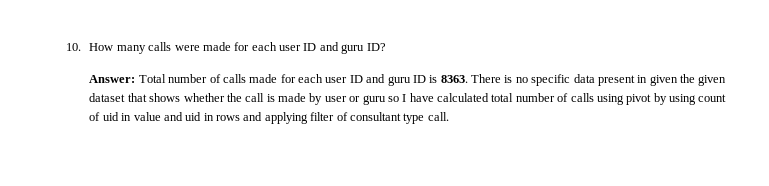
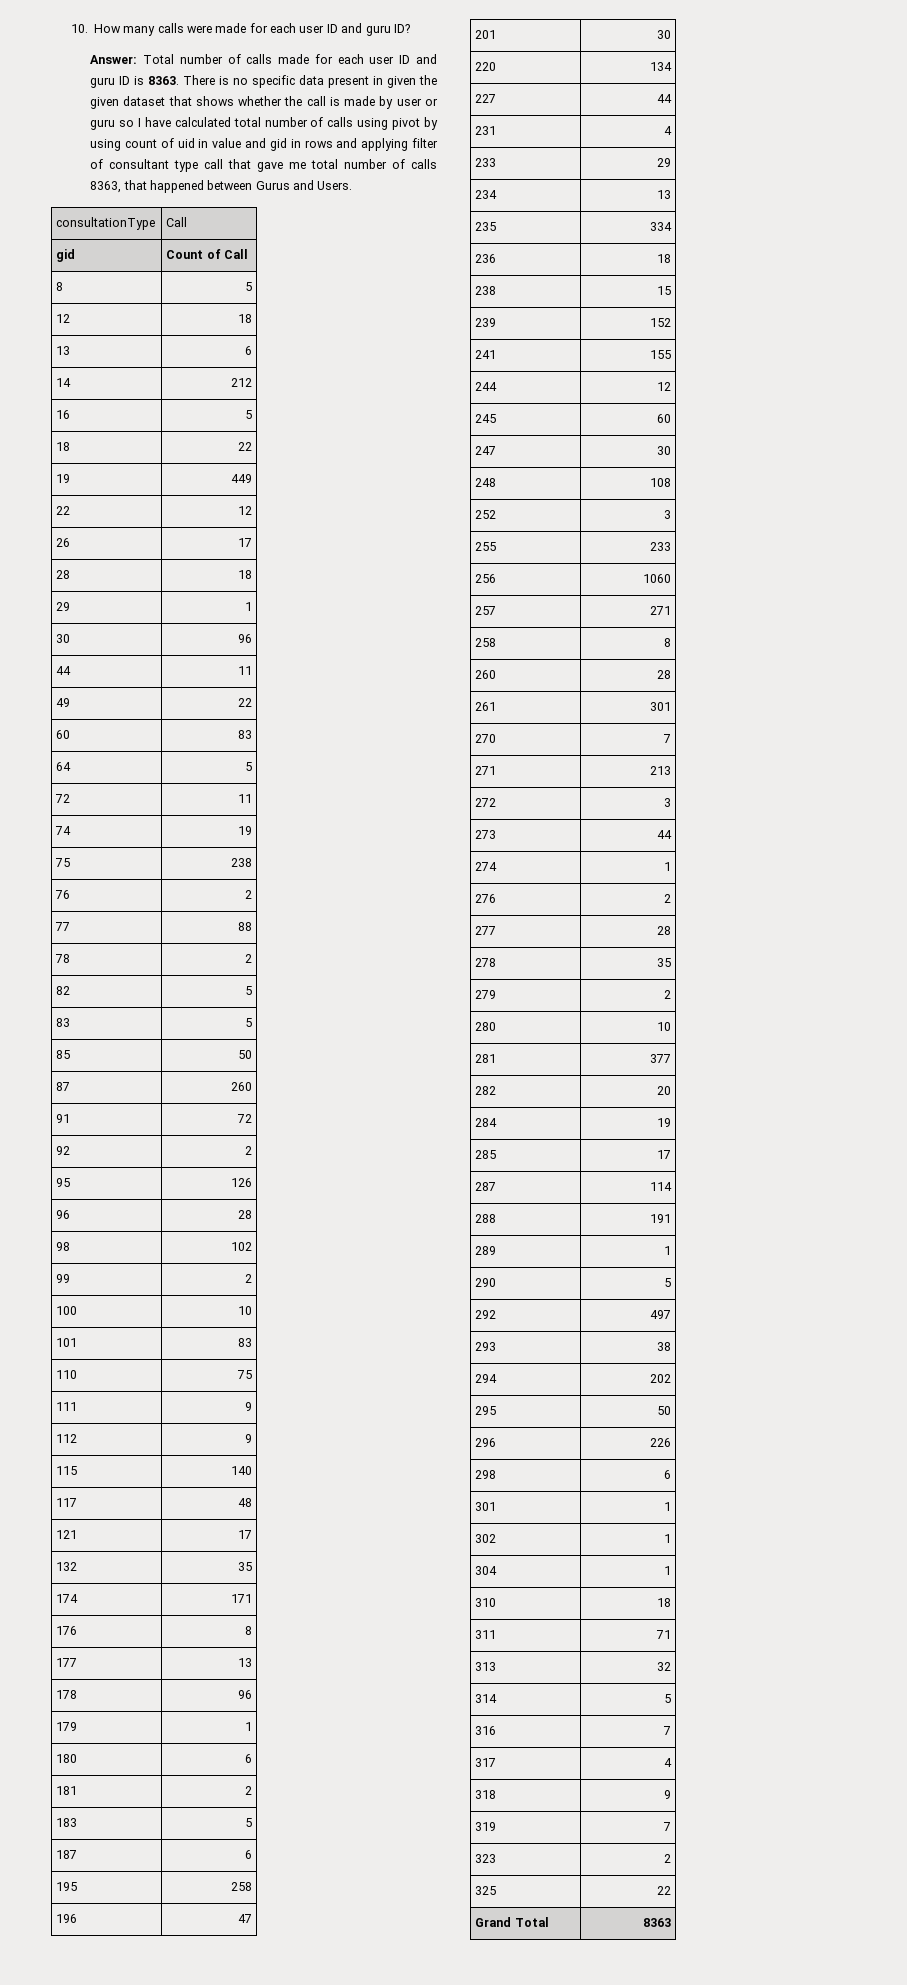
[185,112,202,121] uid -> [269,138,287,151] gid
[427,112,449,121] call. -> [204,159,438,172] [90,180,353,193] [56,217,156,230] [166,217,188,227] [56,249,76,262] [166,249,248,259] [56,282,64,291] [244,282,252,291] [56,314,71,323] [237,314,252,323] [56,346,71,355] [244,346,252,355] [56,378,72,387] [230,378,252,387] [56,410,71,419] [244,410,252,419] [56,442,71,451] [237,442,252,451] [56,474,71,483] [230,474,252,483] [56,506,71,515] [237,506,252,515] [56,538,71,547] [237,538,252,547] [56,570,71,579] [237,570,252,579] [56,602,71,611] [244,602,252,611] [56,634,71,643] [237,634,252,643] [56,666,72,675] [237,666,252,675] [56,698,71,707] [237,698,252,707] [56,730,71,739] [237,730,252,739] [56,762,72,771] [244,762,252,771] [55,794,71,803] [237,794,252,803] [55,826,72,835] [237,826,252,835] [55,858,71,867] [230,858,252,867] [55,890,71,899] [244,890,252,899] [55,922,71,931] [237,922,252,931] [55,954,71,963] [244,954,252,963] [56,986,71,995] [244,986,252,995] [56,1018,71,1027] [244,1018,252,1027] [56,1050,71,1059] [237,1050,252,1059] [56,1082,71,1091] [230,1082,252,1091] [56,1114,71,1123] [236,1114,252,1123] [56,1146,71,1155] [244,1146,252,1155] [56,1178,71,1187] [230,1178,252,1187] [56,1210,71,1219] [237,1210,252,1219] [56,1242,71,1251] [230,1242,252,1251] [56,1274,71,1283] [244,1274,252,1283] [56,1306,78,1315] [237,1306,252,1315] [56,1338,78,1347] [237,1338,252,1347] [56,1370,78,1379] [236,1370,252,1379] [56,1402,78,1411] [244,1402,252,1411] [56,1434,78,1443] [244,1434,252,1443] [56,1466,78,1475] [230,1466,252,1475] [56,1498,78,1507] [237,1498,252,1507] [56,1530,78,1539] [237,1530,252,1539] [56,1562,78,1571] [237,1562,252,1571] [56,1594,79,1603] [230,1594,252,1603] [56,1626,78,1635] [244,1626,252,1635] [56,1658,78,1667] [237,1658,252,1667] [56,1690,78,1699] [237,1690,252,1699] [56,1722,78,1731] [244,1722,252,1731] [56,1754,78,1763] [244,1754,252,1763] [56,1786,78,1795] [244,1786,252,1795] [56,1818,78,1827] [244,1818,252,1827] [56,1850,78,1859] [244,1850,252,1859] [56,1882,78,1891] [230,1882,252,1891] [56,1914,78,1923] [237,1914,252,1923] [475,30,497,39] [656,30,671,39] [475,62,497,71] [649,62,672,71] [475,94,497,103] [656,94,672,103] [475,126,497,135] [663,126,672,135] [475,158,497,167] [656,158,671,167] [475,190,498,199] [656,190,671,199] [475,222,497,231] [649,222,672,231] [475,254,497,263] [656,254,671,263] [475,286,497,295] [656,286,671,295] [475,318,497,327] [649,318,671,327] [475,350,497,359] [649,350,671,359] [475,382,498,391] [656,382,671,391] [475,414,497,423] [656,414,671,423] [475,446,497,455] [656,446,671,455] [475,478,497,487] [649,478,671,487] [475,510,497,519] [663,510,671,519] [475,542,497,551] [649,542,671,551] [475,574,497,583] [642,574,671,583] [475,606,497,615] [649,606,671,615] [475,638,497,647] [663,638,671,647] [475,670,497,679] [656,670,671,679] [475,702,497,711] [649,702,671,711] [475,734,497,743] [662,734,671,743] [475,766,497,775] [649,766,671,775] [475,798,497,807] [663,798,671,807] [475,830,497,839] [656,830,672,839] [475,862,498,871] [663,862,671,871] [475,894,497,903] [663,894,671,903] [475,926,497,935] [656,926,671,935] [475,958,497,967] [656,958,671,967] [475,990,497,999] [663,990,671,999] [475,1022,497,1031] [656,1022,671,1031] [475,1054,497,1063] [649,1054,671,1063] [475,1086,497,1095] [656,1086,671,1095] [475,1118,498,1127] [656,1118,671,1127] [475,1150,497,1159] [656,1150,671,1159] [475,1182,497,1191] [649,1182,672,1191] [475,1214,497,1223] [649,1214,671,1223] [475,1246,497,1255] [663,1246,671,1255] [475,1278,497,1287] [663,1278,671,1287] [475,1310,497,1319] [649,1310,671,1319] [475,1342,497,1351] [656,1342,671,1351] [475,1374,498,1383] [649,1374,671,1383] [475,1406,497,1415] [656,1406,671,1415] [475,1438,497,1447] [649,1438,671,1447] [475,1470,497,1479] [663,1470,671,1479] [475,1502,497,1511] [663,1502,671,1511] [475,1534,497,1543] [663,1534,671,1543] [475,1566,498,1575] [663,1566,671,1575] [475,1598,497,1607] [656,1598,671,1607] [475,1630,497,1639] [655,1630,671,1639] [475,1662,497,1671] [656,1662,671,1671] [475,1694,498,1703] [663,1694,671,1703] [475,1726,497,1735] [662,1726,671,1735] [475,1758,497,1767] [663,1758,672,1767] [475,1790,497,1799] [663,1790,671,1799] [475,1822,497,1831] [662,1822,671,1831] [475,1854,497,1863] [663,1854,671,1863] [475,1886,497,1895] [656,1886,671,1895] [475,1917,549,1927] [642,1918,671,1927] call that gave me total number of calls 8363, that happened between Gurus and Users. // consultationType | Call // gid | Count of Call // 8 | 5 // 12 | 18 // 13 | 6 // 14 | 212 // 16 | 5 // 18 | 22 // 19 | 449 // 22 | 12 // 26 | 17 // 28 | 18 // 29 | 1 // 30 | 96 // 44 | 11 // 49 | 22 // 60 | 83 // 64 | 5 // 72 | 11 // 74 | 19 // 75 | 238 // 76 | 2 // 77 | 88 // 78 | 2 // 82 | 5 // 83 | 5 // 85 | 50 // 87 | 260 // 91 | 72 // 92 | 2 // 95 | 126 // 96 | 28 // 98 | 102 // 99 | 2 // 100 | 10 // 101 | 83 // 110 | 75 // 111 | 9 // 112 | 9 // 115 | 140 // 117 | 48 // 121 | 17 // 132 | 35 // 174 | 171 // 176 | 8 // 177 | 13 // 178 | 96 // 179 | 1 // 180 | 6 // 181 | 2 // 183 | 5 // 187 | 6 // 195 | 258 // 196 | 47 // 201 | 30 // 220 | 134 // 227 | 44 // 231 | 4 // 233 | 29 // 234 | 13 // 235 | 334 // 236 | 18 // 238 | 15 // 239 | 152 // 241 | 155 // 244 | 12 // 245 | 60 // 247 | 30 // 248 | 108 // 252 | 3 // 255 | 233 // 256 | 1060 // 257 | 271 // 258 | 8 // 260 | 28 // 261 | 301 // 270 | 7 // 271 | 213 // 272 | 3 // 273 | 44 // 274 | 1 // 276 | 2 // 277 | 28 // 278 | 35 // 279 | 2 // 280 | 10 // 281 | 377 // 282 | 20 // 284 | 19 // 285 | 17 // 287 | 114 // 288 | 191 // 289 | 1 // 290 | 5 // 292 | 497 // 293 | 38 // 294 | 202 // 295 | 50 // 296 | 226 // 298 | 6 // 301 | 1 // 302 | 1 // 304 | 1 // 310 | 18 // 311 | 71 // 313 | 32 // 314 | 5 // 316 | 7 // 317 | 4 // 318 | 9 // 319 | 7 // 323 | 2 // 325 | 22 // Grand Total | 8363

